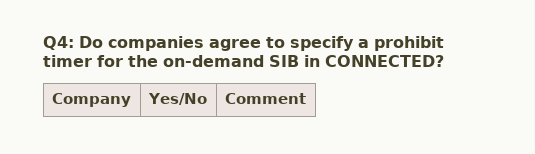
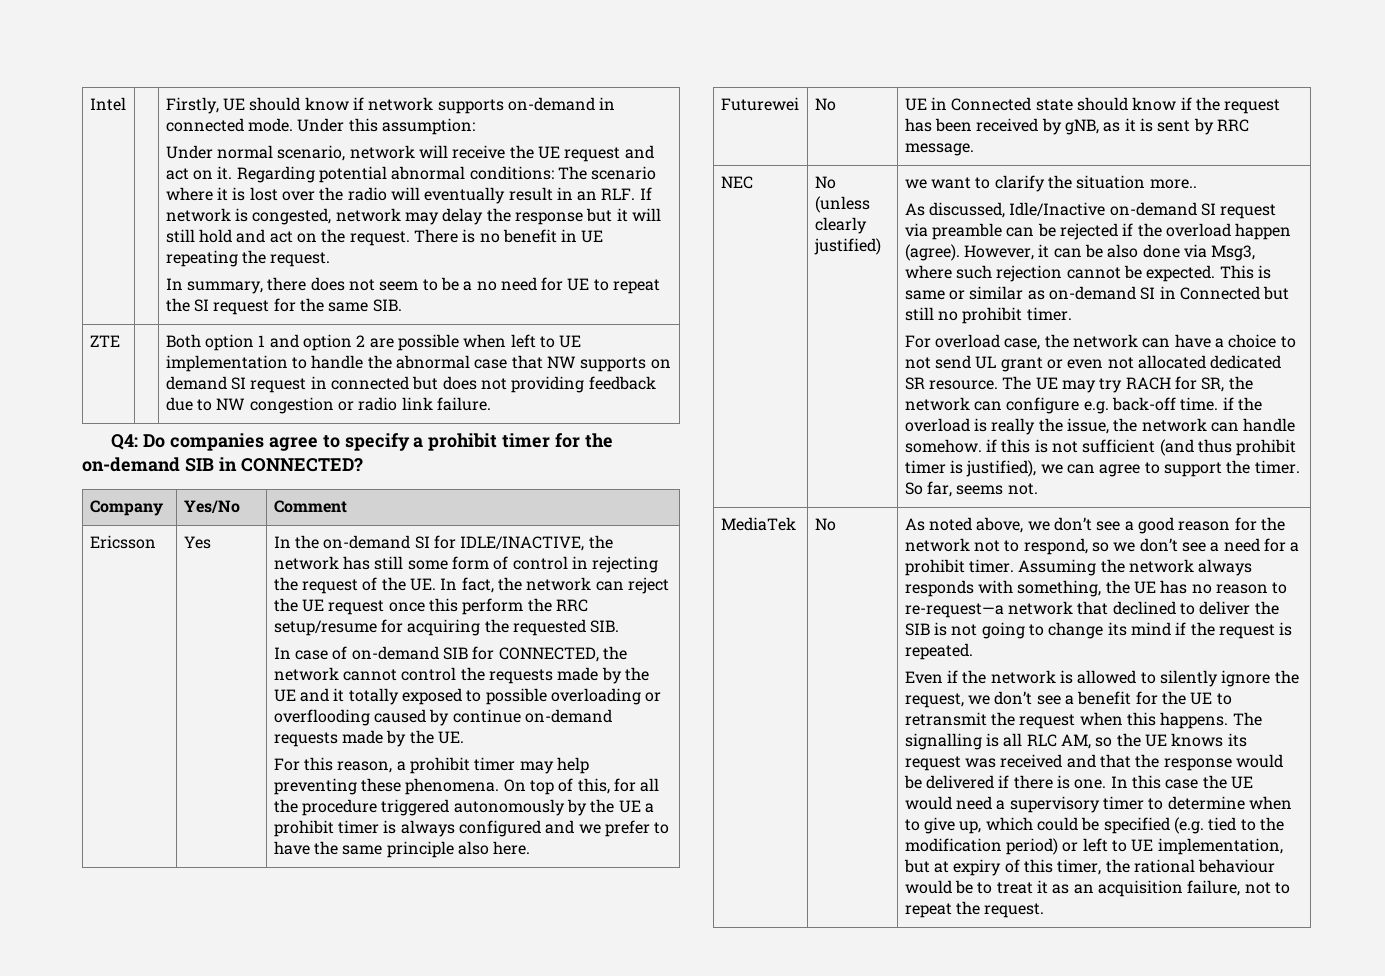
(43, 43) none -> [89,97,126,111] [165,97,616,114] [165,118,475,135] [165,145,654,162] [165,166,657,183] [165,187,652,204] [165,208,661,225] [165,229,604,246] [165,250,331,267] [165,277,661,294] [165,298,402,315] [89,335,120,347] [165,334,582,351] [165,355,671,372] [165,376,656,393] [165,397,491,414] Intel | | Firstly, UE should know if network supports on-demand in connected mode. Under this assumption: // Under normal scenario, network will receive the UE request and act on it. Regarding potential abnormal conditions: The scenario where it is lost over the radio will eventually result in an RLF. If network is congested, network may delay the response but it will still hold and act on the request. There is no benefit in UE repeating the request. // In summary, there does not seem to be a no need for UE to repeat the SI request for the same SIB. // ZTE | | Both option 1 and option 2 are possible when left to UE implementation to handle the abnormal case that NW supports on demand SI request in connected but does not providing feedback due to NW congestion or radio link failure. //
(306, 98) none -> [89,535,156,549] [183,536,211,549] [273,535,613,551] [273,556,659,573] [273,577,669,594] [273,598,588,615] [273,619,620,636] [273,646,627,662] [273,667,649,684] [273,688,662,705] [273,709,612,726] [273,730,464,747] [273,757,589,774] [273,778,660,795] [273,799,654,816] [273,820,670,837] [273,841,531,858] [720,97,799,111] [814,98,836,111] [904,97,1281,114] [904,118,1249,135] [904,143,974,156] [720,176,753,189] [814,176,836,189] [814,196,870,213] [814,217,867,234] [813,238,881,255] [904,175,1197,192] [904,202,1277,219] [904,223,1292,240] [904,244,1256,261] [904,265,1271,282] [904,286,1290,300] [904,307,1072,324] [904,334,1296,350] [904,355,1282,372] [904,376,1253,393] [904,397,1262,414] [904,418,1296,435] [904,439,1297,456] [904,460,1300,477] [904,481,1038,497] [720,517,796,531] [814,518,836,531] [904,517,1285,534] [904,538,1300,555] [904,559,1253,576] [904,580,1288,597] [904,601,1279,618] [904,622,1293,639] [904,643,973,660] [904,670,1299,687] [904,691,1232,708] [904,712,1262,729] [904,733,1247,750] [904,754,1283,771] [903,775,1253,789] [904,796,1292,813] [904,817,1284,834] [904,838,1283,855] [903,859,1276,876] [904,880,1290,897] [904,901,1045,918] // Ericsson | Yes | In the on-demand SI for IDLE/INACTIVE, the network has still some form of control in rejecting the request of the UE. In fact, the network can reject the UE request once this perform the RRC setup/resume for acquiring the requested SIB. // In case of on-demand SIB for CONNECTED, the network cannot control the requests made by the UE and it totally exposed to possible overloading or overflooding caused by continue on-demand requests made by the UE. // For this reason, a prohibit timer may help preventing these phenomena. On top of this, for all the procedure triggered autonomously by the UE a prohibit timer is always configured and we prefer to have the same principle also here. // Futurewei | No | UE in Connected state should know if the request has been received by gNB, as it is sent by RRC message. // NEC | No (unless clearly justified) | we want to clarify the situation more.. // As discussed, Idle/Inactive on-demand SI request via preamble can be rejected if the overload happen (agree). However, it can be also done via Msg3, where such rejection cannot be expected. This is same or similar as on-demand SI in Connected but still no prohibit timer. // For overload case, the network can have a choice to not send UL grant or even not allocated dedicated SR resource. The UE may try RACH for SR, the network can configure e.g. back-off time. if the overload is really the issue, the network can handle somehow. if this is not sufficient (and thus prohibit timer is justified), we can agree to support the timer. So far, seems not. // MediaTek | No | As noted above, we don’t see a good reason for the network not to respond, so we don’t see a need for a prohibit timer. Assuming the network always responds with something, the UE has no reason to re-request—a network that declined to deliver the SIB is not going to change its mind if the request is repeated. // Even if the network is allowed to silently ignore the request, we don’t see a benefit for the UE to retransmit the request when this happens. The signalling is all RLC AM, so the UE knows its request was received and that the response would be delivered if there is one. In this case the UE would need a supervisory timer to determine when to give up, which could be specified (e.g. tied to the modification period) or left to UE implementation, but at expiry of this timer, the rational behaviour would be to treat it as an acquisition failure, not to repeat the request.

